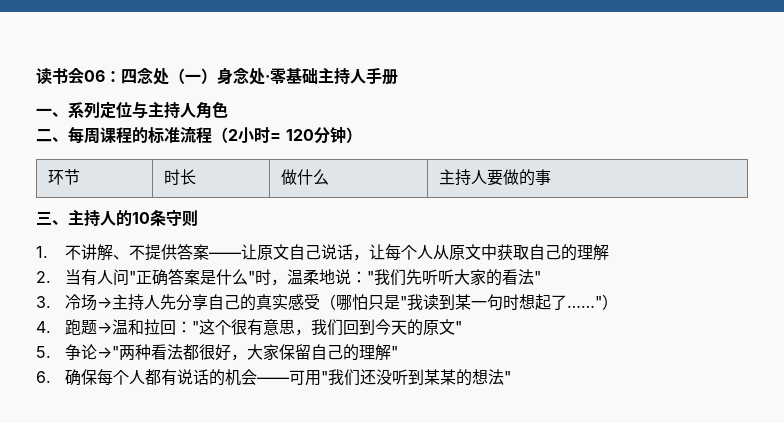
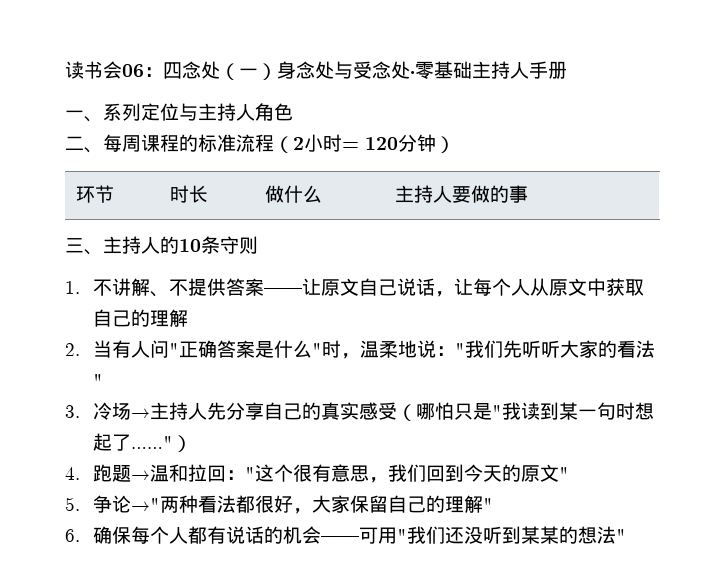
(265, 76) none -> [334,61,410,79] 与受念处

